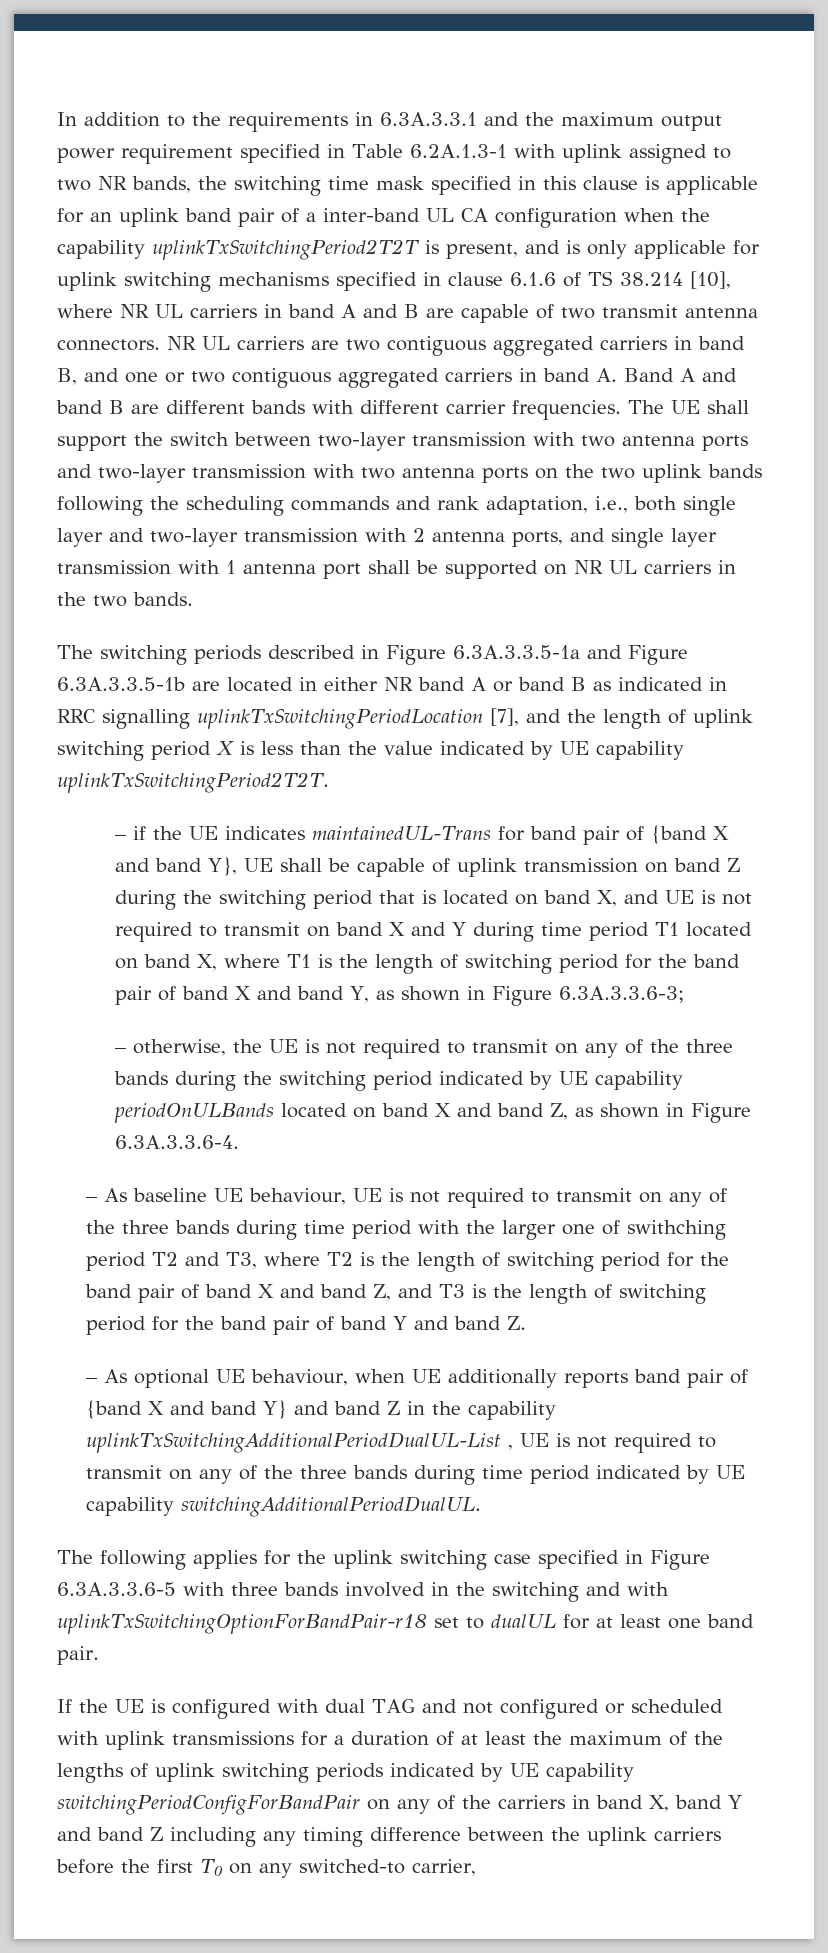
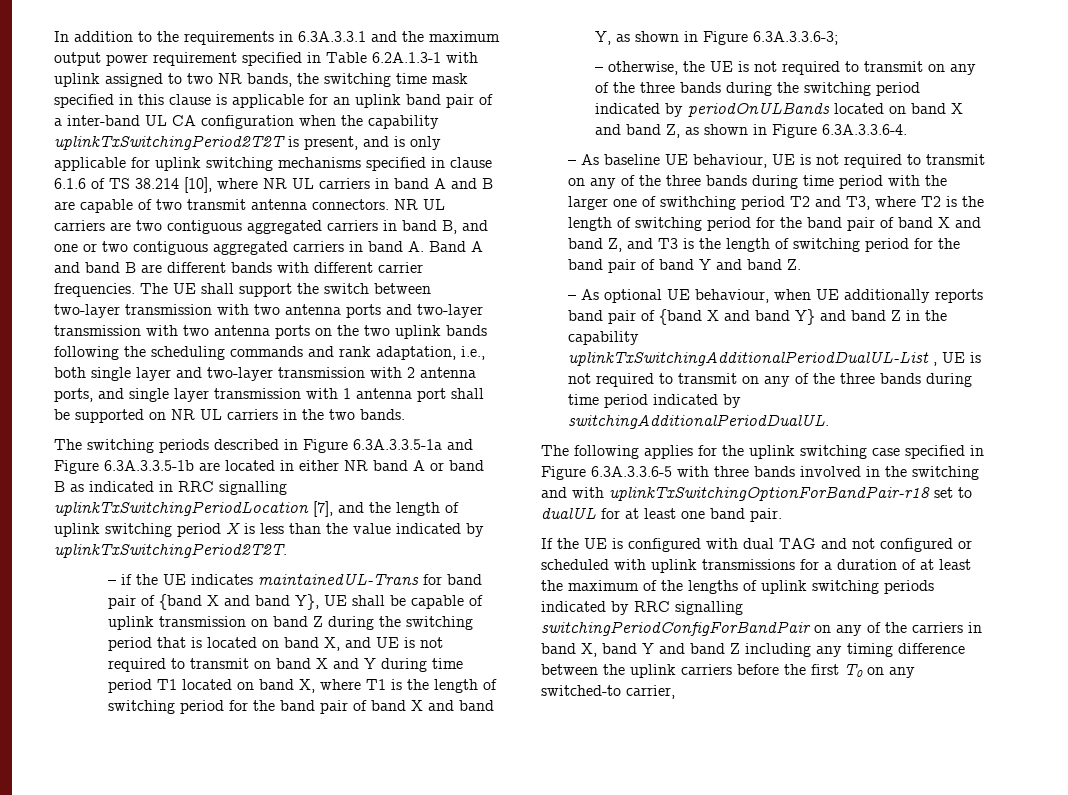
[560,741,684,760] UE capability -> (484, 530) none
[559,1071,684,1090] UE capability -> (684, 110) none
[716,1465,746,1479] [86,1497,175,1516] UE capability -> (742, 401) none
[510,1763,634,1782] UE capability -> [634,601,743,615] RRC signalling

